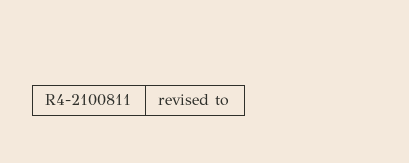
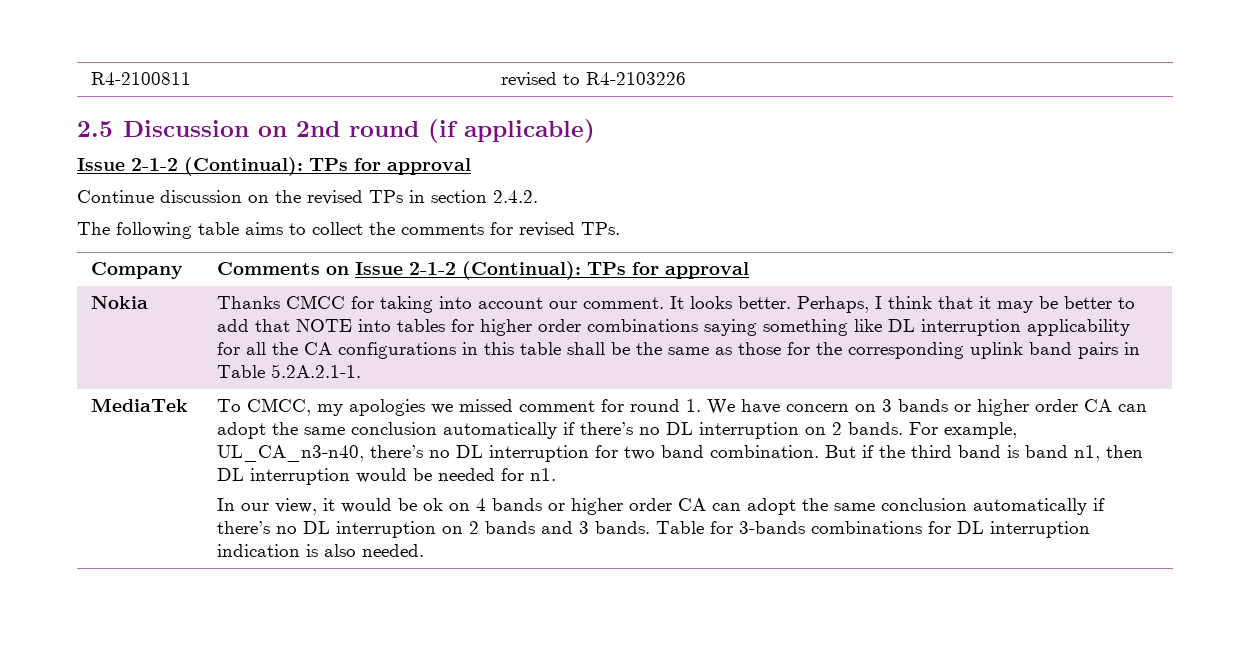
(230, 101) none -> [586,72,687,85] [77,119,595,143] [77,157,471,176] [77,190,538,205] [77,222,620,239] [91,262,184,279] [217,261,750,280] [91,296,149,309] [217,295,1136,313] [217,319,1131,336] [217,342,1141,359] [217,364,362,378] [91,398,189,412] [217,398,1148,416] [217,422,1018,439] [217,445,1144,462] [217,468,557,485] [217,498,1106,515] [217,521,1091,538] [217,544,425,557] R4-2103226 // 2.5 Discussion on 2nd round (if applicable) // Issue 2-1-2 (Continual): TPs for approval // Continue discussion on the revised TPs in section 2.4.2. // The following table aims to collect the comments for revised TPs. // Company | Comments on Issue 2-1-2 (Continual): TPs for approval // Nokia | Thanks CMCC for taking into account our comment. It looks better. Perhaps, I think that it may be better to add that NOTE into tables for higher order combinations saying something like DL interruption applicability for all the CA configurations in this table shall be the same as those for the corresponding uplink band pairs in Table 5.2A.2.1-1. // MediaTek | To CMCC, my apologies we missed comment for round 1. We have concern on 3 bands or higher order CA can adopt the same conclusion automatically if there’s no DL interruption on 2 bands. For example, UL_CA_n3-n40, there’s no DL interruption for two band combination. But if the third band is band n1, then DL interruption would be needed for n1. // In our view, it would be ok on 4 bands or higher order CA can adopt the same conclusion automatically if there’s no DL interruption on 2 bands and 3 bands. Table for 3-bands combinations for DL interruption indication is also needed.

